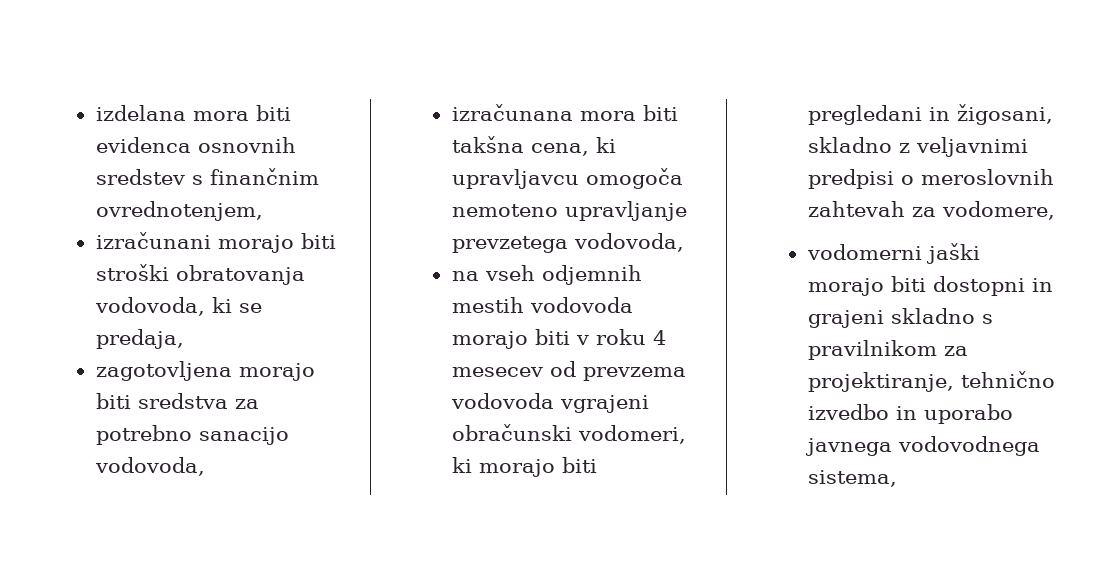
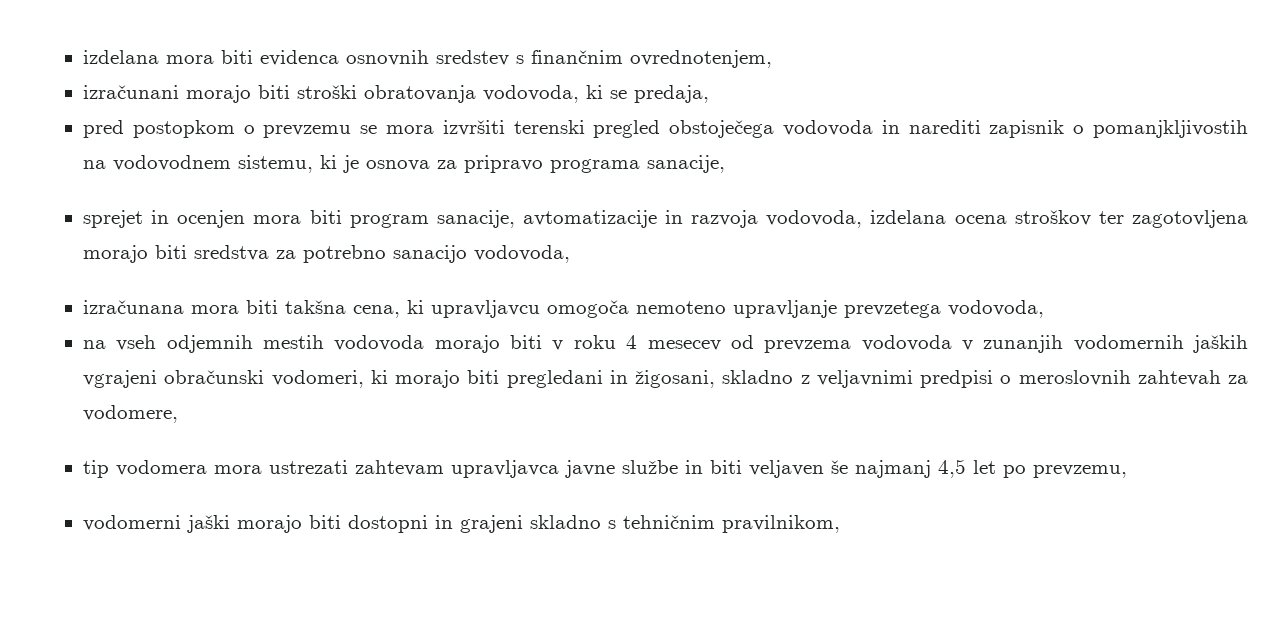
(184, 339) none -> [82,120,1248,138] [82,155,725,173] [82,210,1124,228] pred postopkom o prevzemu se mora izvršiti terenski pregled obstoječega vodovoda in narediti zapisnik o pomanjkljivostih na vodovodnem sistemu, ki je osnova za pripravo programa sanacije, // sprejet in ocenjen mora biti program sanacije, avtomatizacije in razvoja vodovoda, izdelana ocena stroškov ter
(554, 401) none -> [961,335,1248,353] v zunanjih vodomernih jaških
(1055, 210) none -> [82,459,1127,478] // tip vodomera mora ustrezati zahtevam upravljavca javne službe in biti veljaven še najmanj 4,5 let po prevzemu,
[807,340,968,360] [807,371,1055,392] [807,404,1013,424] [804,436,1040,456] [807,470,897,487] pravilnikom za projektiranje, tehnično izvedbo in uporabo javnega vodovodnega sistema, -> [622,515,840,533] tehničnim pravilnikom,

